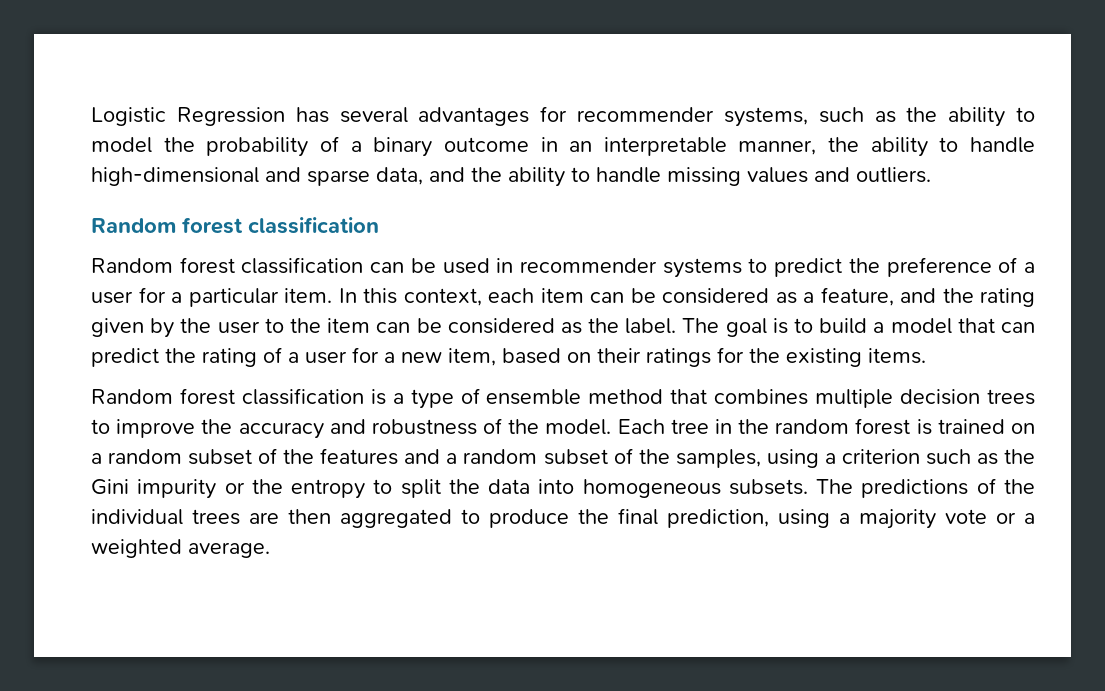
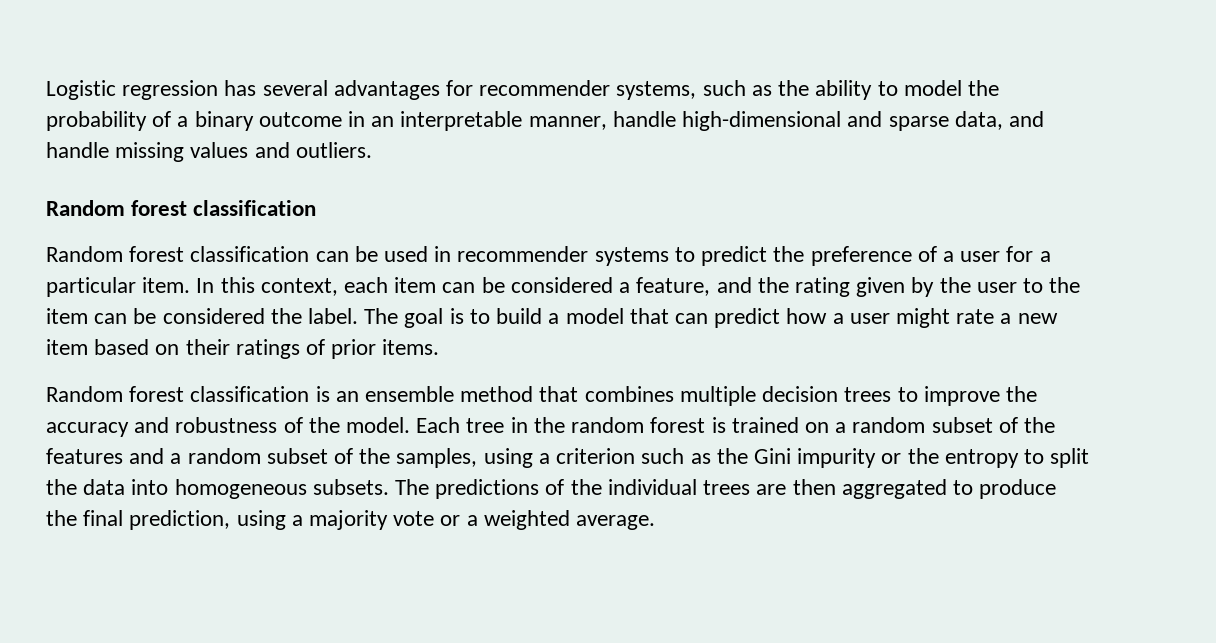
[176,107,285,126] Regression -> [122,80,219,100] regression
[828,137,959,157] the ability to -> (607, 123) none
[471,167,590,187] the ability to -> (1044, 119) none
[775,292,797,304] as -> (613, 285) none
[560,322,582,334] as -> (265, 316) none
[165,347,379,367] the rating of a user for -> [786,308,995,328] how a user might rate
[448,348,496,366] item, -> [46,339,88,355] item
[717,347,862,367] for the existing -> [306,339,377,359] of prior
[392,388,480,409] a type of -> [335,391,359,402] an

